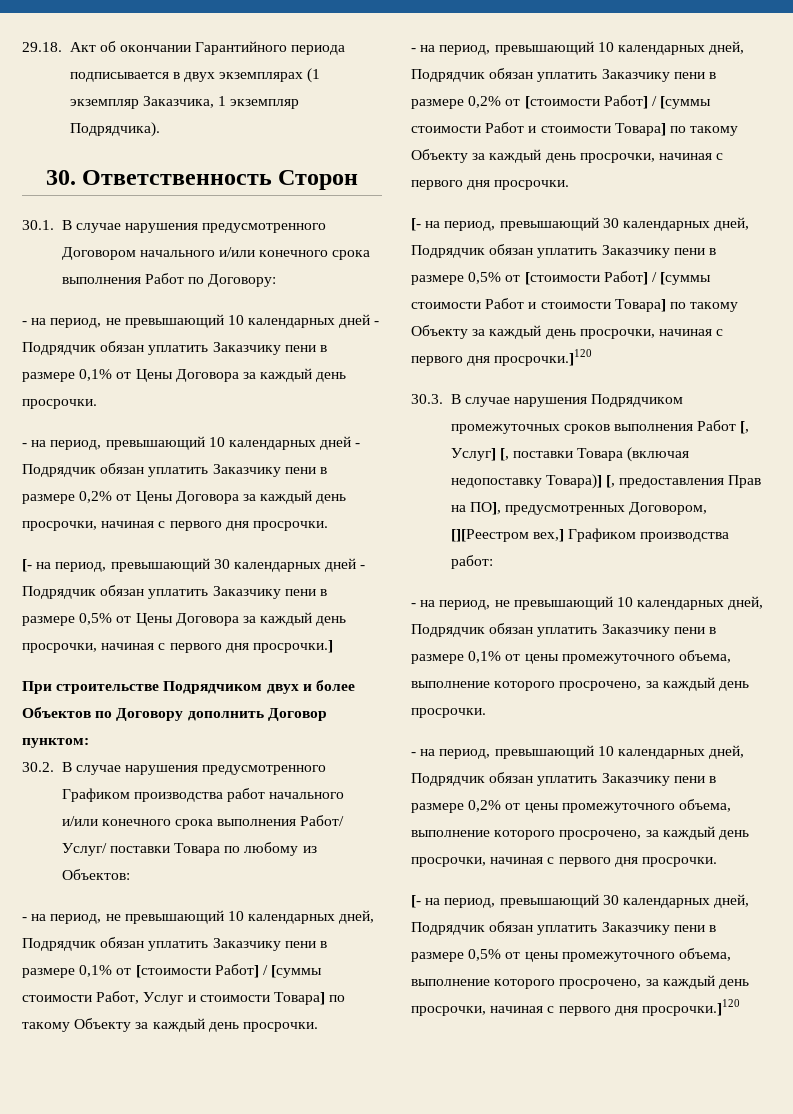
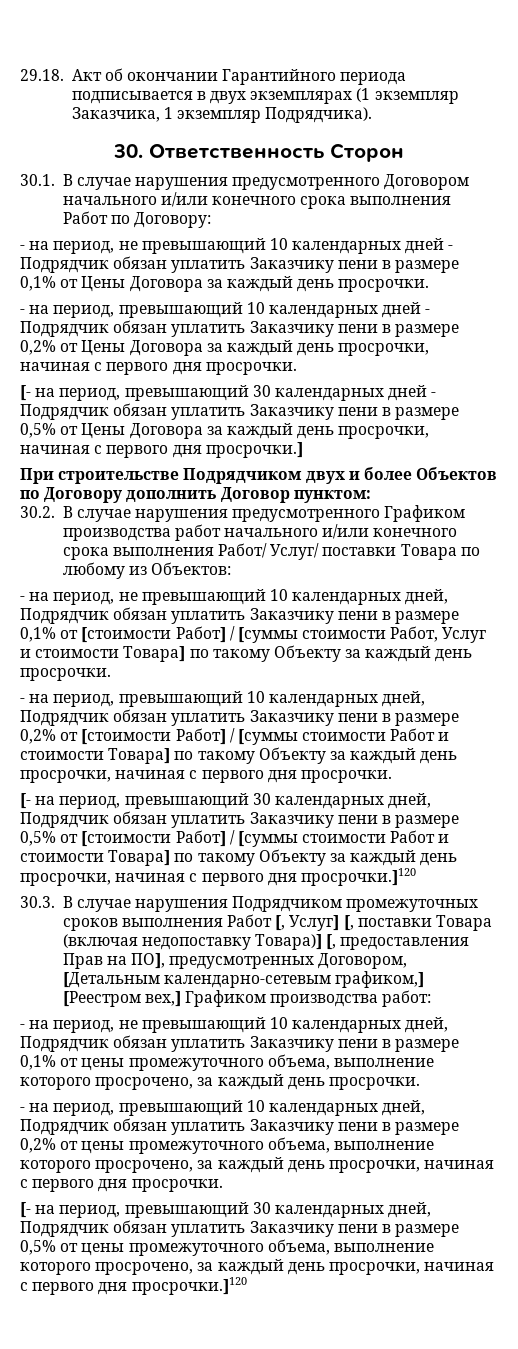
[450,529,529,542] [][Реестром -> [62,971,425,988] [62,991,141,1007] [Детальным календарно-сетевым графиком,] [Реестром

